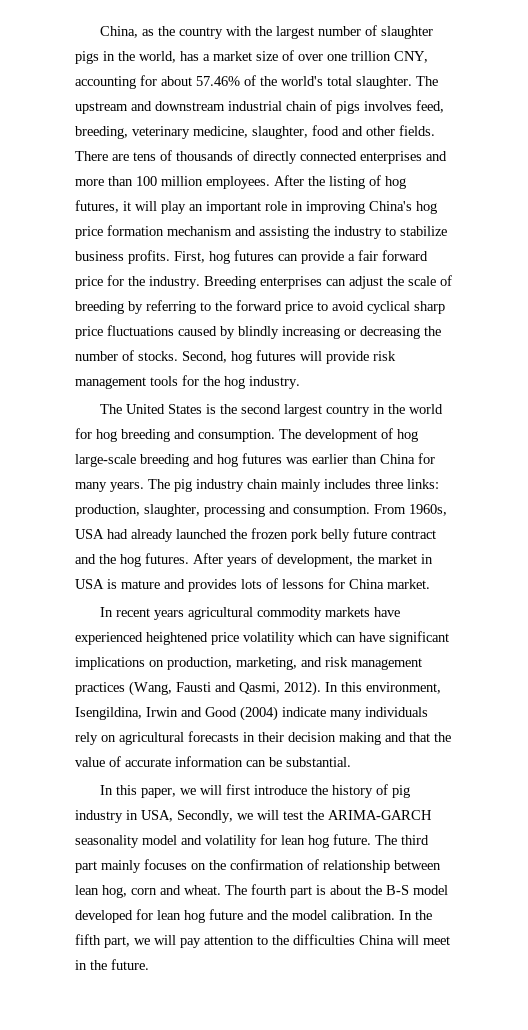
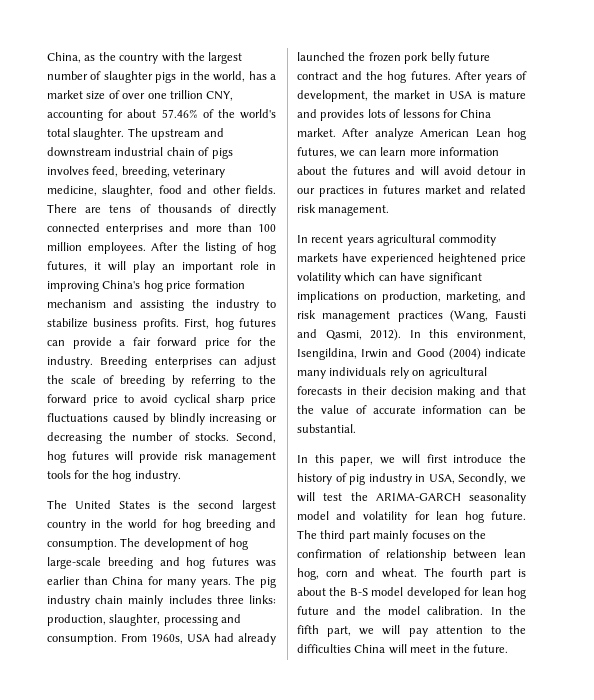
(430, 584) none -> [342,128,526,140] [297,147,499,158] [297,166,526,176] [297,185,526,197] [297,204,390,216] After analyze American Lean hog futures, we can learn more information about the futures and will avoid detour in our practices in futures market and related risk management.

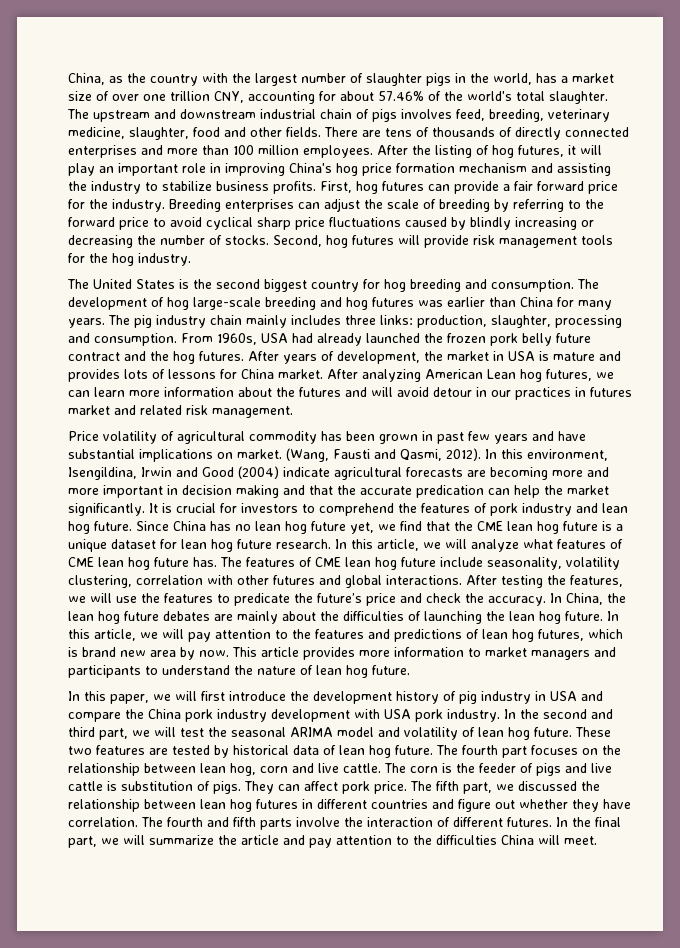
[242,500,276,512] [47,519,158,531] largest country in the world -> [264,279,359,292] biggest country
[374,128,414,140] analyze -> [362,369,421,382] analyzing
[297,234,496,246] [297,253,526,265] [297,272,482,284] [297,291,526,303] [297,310,443,322] In recent years agricultural commodity markets have experienced heightened price volatility which can have significant implications on production, marketing, and risk management practices -> [68,431,586,444] [68,449,282,462] Price volatility of agricultural commodity has been grown in past few years and have substantial implications on market.
[297,367,487,379] [297,386,387,395] many individuals rely on agricultural forecasts in their -> [334,467,609,480] [68,485,178,498] agricultural forecasts are becoming more and more important in
[320,405,526,414] [297,424,356,433] value of accurate information can be substantial. -> [360,485,609,498] [68,503,628,516] [68,521,623,534] [68,539,623,552] [68,557,620,570] [68,575,623,588] [68,593,626,606] [68,611,619,624] [68,629,623,642] [68,647,616,660] [68,665,410,678] accurate predication can help the market significantly. It is crucial for investors to comprehend the features of pork industry and lean hog future. Since China has no lean hog future yet, we find that the CME lean hog future is a unique dataset for lean hog future research. In this article, we will analyze what features of CME lean hog future has. The features of CME lean hog future include seasonality, volatility clustering, correlation with other futures and global interactions. After testing the features, we will use the features to predicate the future’s price and check the accuracy. In China, the lean hog future debates are mainly about the difficulties of launching the lean hog future. In this article, we will pay attention to the features and predictions of lean hog futures, which is brand new area by now. This article provides more information to market managers and participants to understand the nature of lean hog future.
(526, 458) none -> [313,691,392,704] development
[428,473,508,485] USA, Secondly, -> [550,691,603,701] [68,709,613,722] [68,727,128,740] USA and compare the China pork industry development with USA pork industry. In the second and third part,
[375,492,526,504] ARIMA-GARCH seasonality -> [231,727,333,737] seasonal ARIMA
[414,511,430,520] for -> [462,727,611,740] [68,745,336,758] of lean hog future. These two features are tested by historical data of
[320,530,409,542] third part mainly -> [462,745,527,758] fourth part
[297,549,380,558] confirmation of -> (621, 750) none
[382,568,526,580] [297,587,526,599] [297,606,526,615] [297,625,401,637] wheat. The fourth part is about the B-S model developed for lean hog future and the model calibration. In the fifth part, we will -> [318,763,612,776] [68,781,600,794] [68,799,631,812] [68,817,621,830] [68,835,305,848] live cattle. The corn is the feeder of pigs and live cattle is substitution of pigs. They can affect pork price. The fifth part, we discussed the relationship between lean hog futures in different countries and figure out whether they have correlation. The fourth and fifth parts involve the interaction of different futures. In the final part, we will summarize the article and
[410,644,509,653] meet in the future. -> [564,836,597,845] meet.

